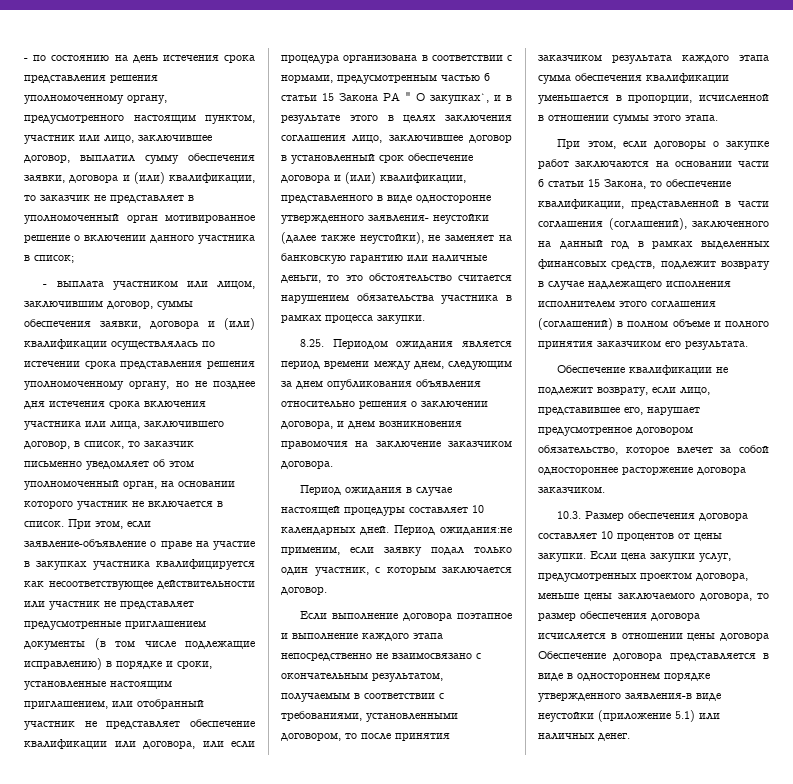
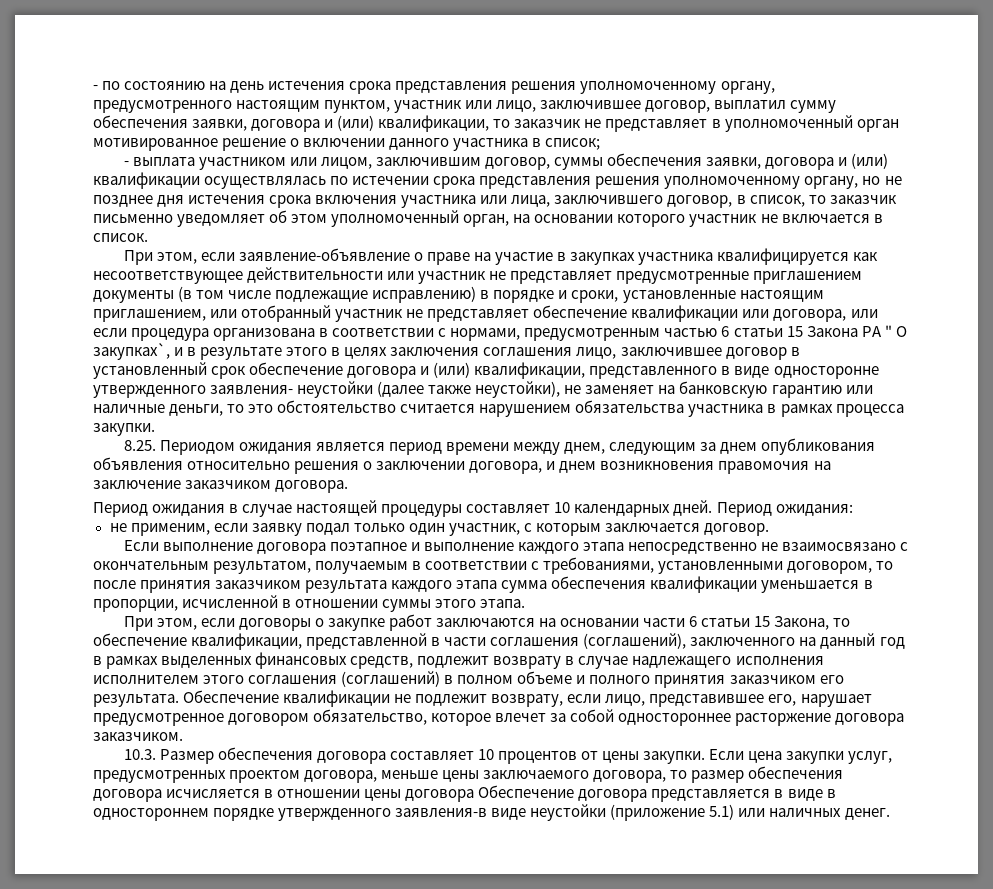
(64, 524) none -> (148, 237) //
[440,527,512,535] ожидания:не -> [775,504,853,516] [109,523,127,532] ожидания: // не
(748, 345) // -> (179, 700) none

